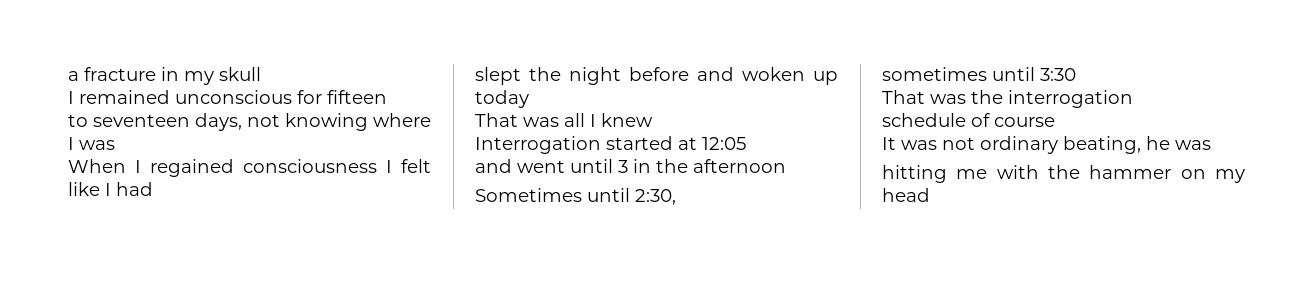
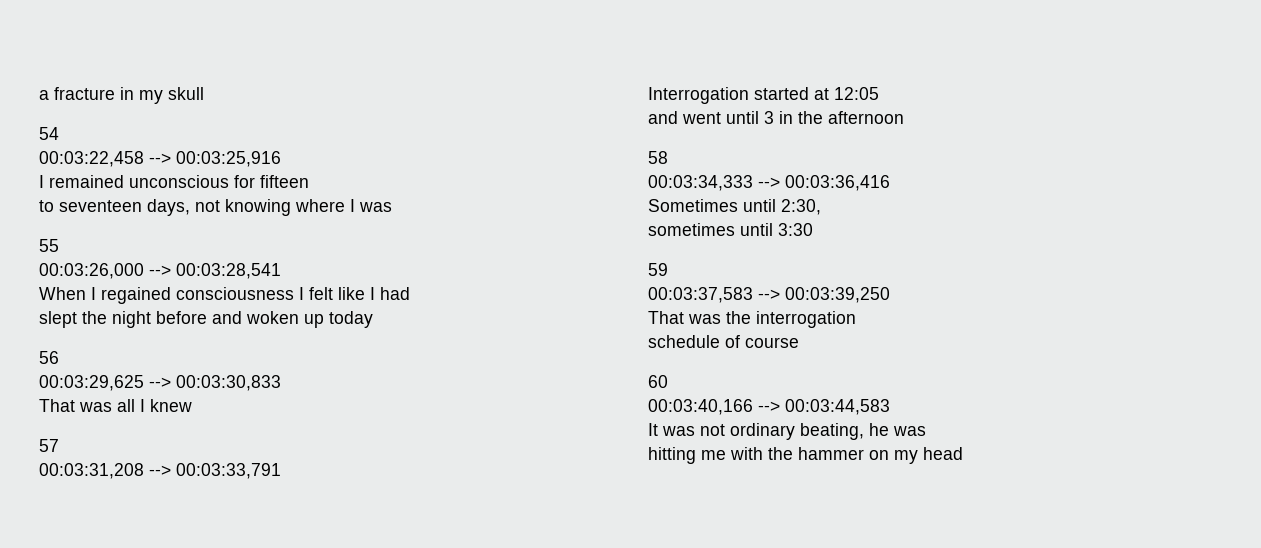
(261, 74) none -> [39,127,59,140] [39,151,281,167] // 54 // 00:03:22,458 --> 00:03:25,916
(115, 145) none -> [39,239,59,252] [39,263,281,279] // 55 // 00:03:26,000 --> 00:03:28,541
(529, 99) none -> [39,351,59,364] [39,375,281,391] // 56 // 00:03:29,625 --> 00:03:30,833
(653, 120) none -> [39,439,59,452] [39,463,281,479] // 57 // 00:03:31,208 --> 00:03:33,791
(786, 166) none -> [648,151,668,164] [648,175,890,191] // 58 // 00:03:34,333 --> 00:03:36,416
(1076, 74) none -> [648,263,668,276] [648,287,890,303] // 59 // 00:03:37,583 --> 00:03:39,250
(1055, 122) none -> [648,375,668,388] [648,399,890,415] // 60 // 00:03:40,166 --> 00:03:44,583

